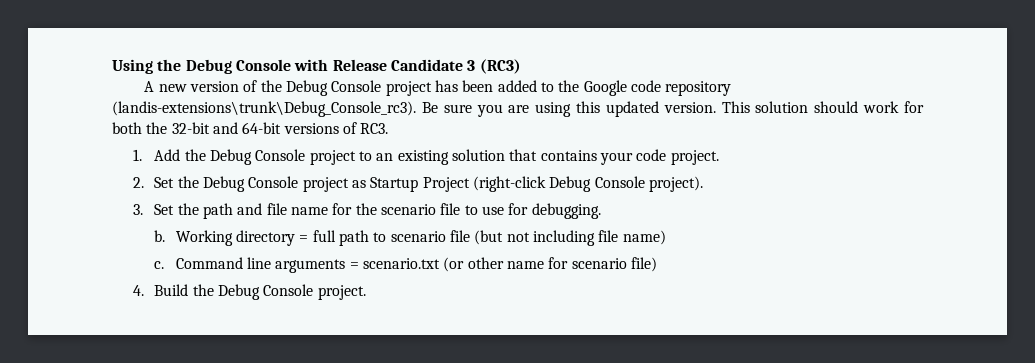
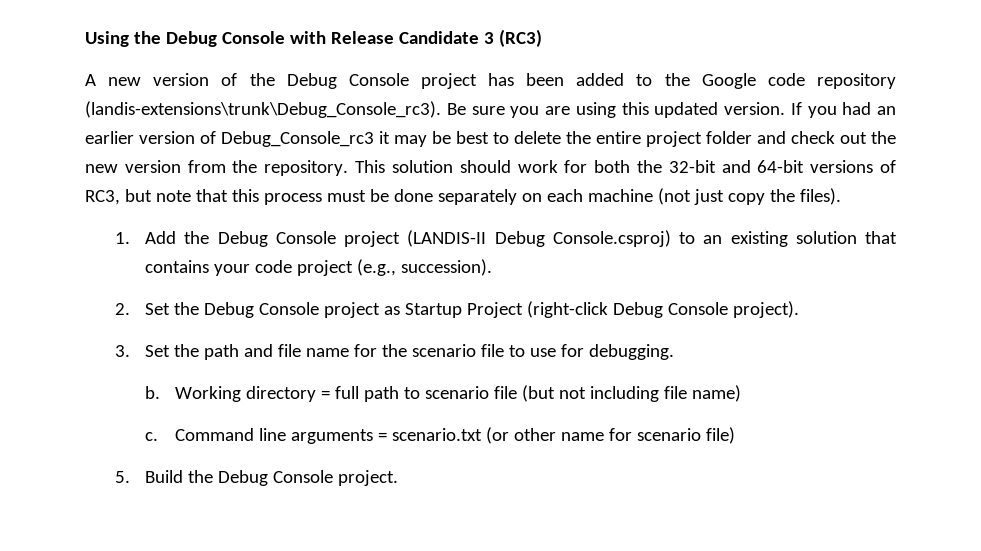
(716, 107) none -> [790,102,896,118] [85,131,896,147] [85,160,349,176] If you had an earlier version of Debug_Console_rc3 it may be best to delete the entire project folder and check out the new version from the repository.
[360,123,389,134] RC3. -> [85,188,841,205] RC3, but note that this process must be done separately on each machine (not just copy the files).
(356, 157) none -> [407,230,671,247] (LANDIS-II Debug Console.csproj)
[670,150,719,165] project. -> [297,259,493,276] project (e.g., succession).
[133,285,145,296] 4. -> [115,471,131,483] 5.

